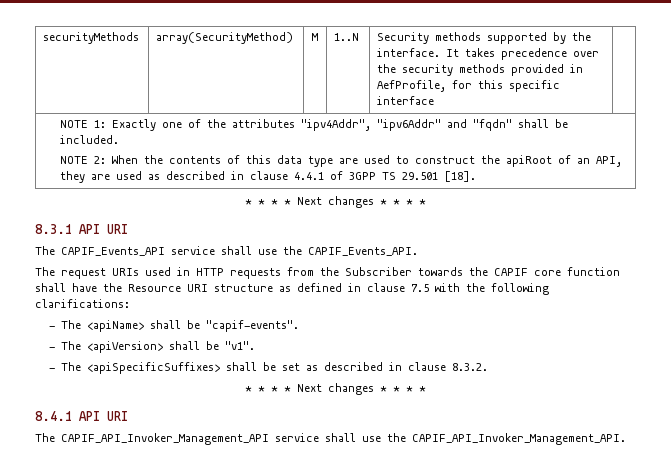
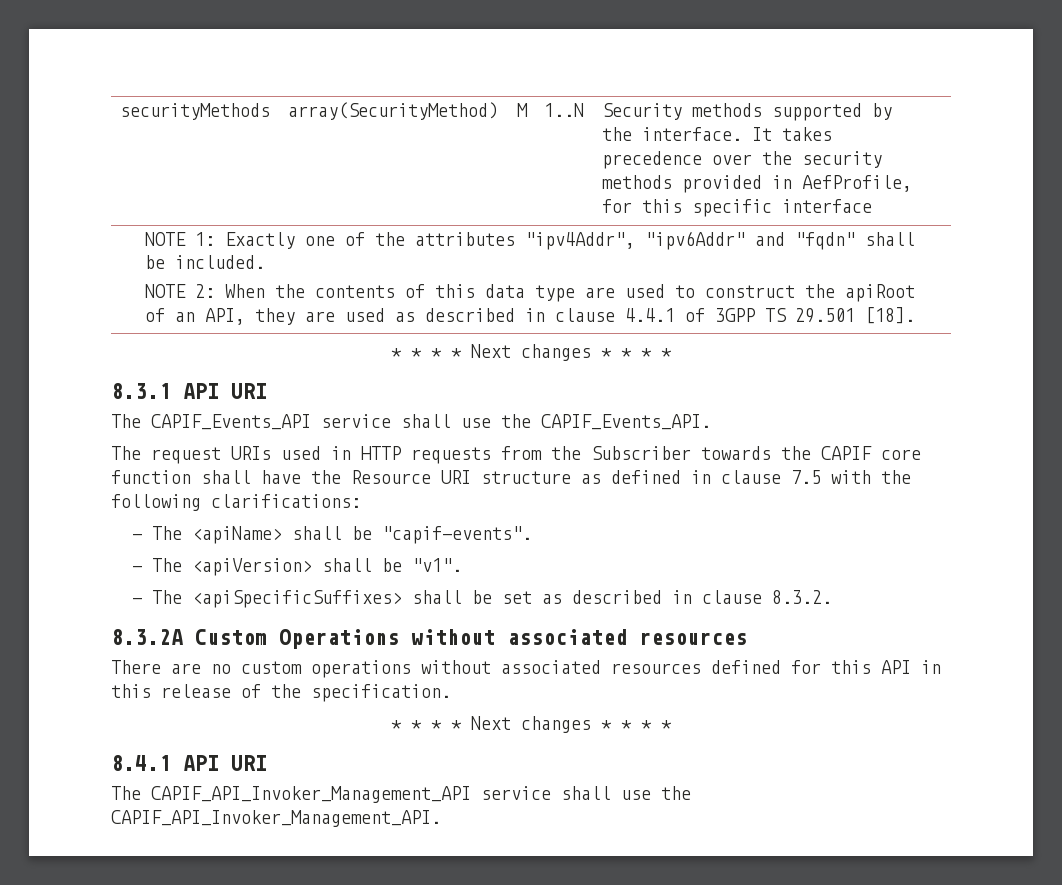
(489, 367) none -> [111,629,747,649] [111,660,941,678] [111,684,451,702] // 8.3.2A Custom Operations without associated resources // There are no custom operations without associated resources defined for this API in this release of the specification.

